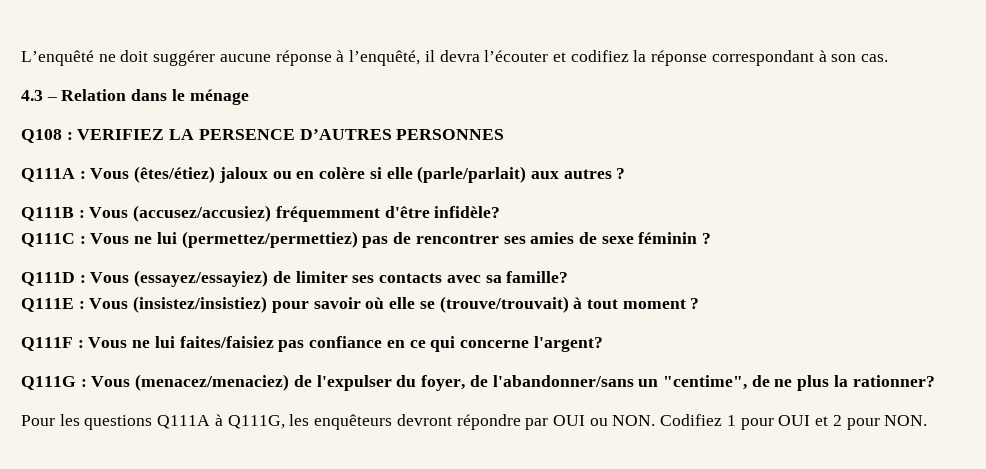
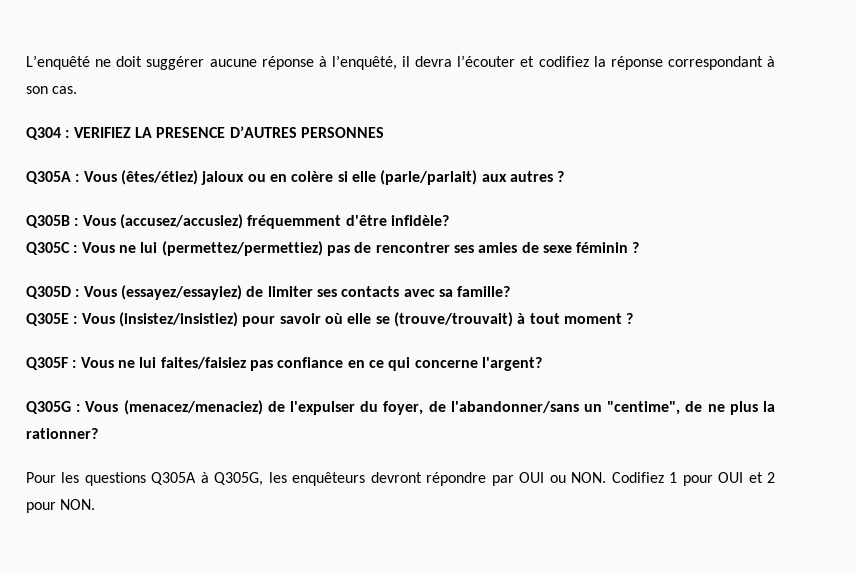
[21,89,249,105] [21,129,62,143] 4.3 – Relation dans le ménage // Q108 -> [26,127,61,140] Q304
[198,129,295,140] PERSENCE -> [156,127,226,138] PRESENCE
[21,168,75,182] Q111A -> [26,171,71,184] Q305A
[21,207,74,221] Q111B -> [26,215,70,228] Q305B
[21,233,75,247] Q111C -> [26,242,70,255] Q305C
[21,272,75,286] Q111D -> [26,286,71,299] Q305D
[21,298,74,312] Q111E -> [26,313,69,326] Q305E
[21,337,73,351] Q111F -> [26,357,68,370] Q305F
[21,376,76,390] Q111G -> [26,401,71,414] Q305G
[157,414,285,429] Q111A à Q111G, -> [151,472,264,486] Q305A à Q305G,

